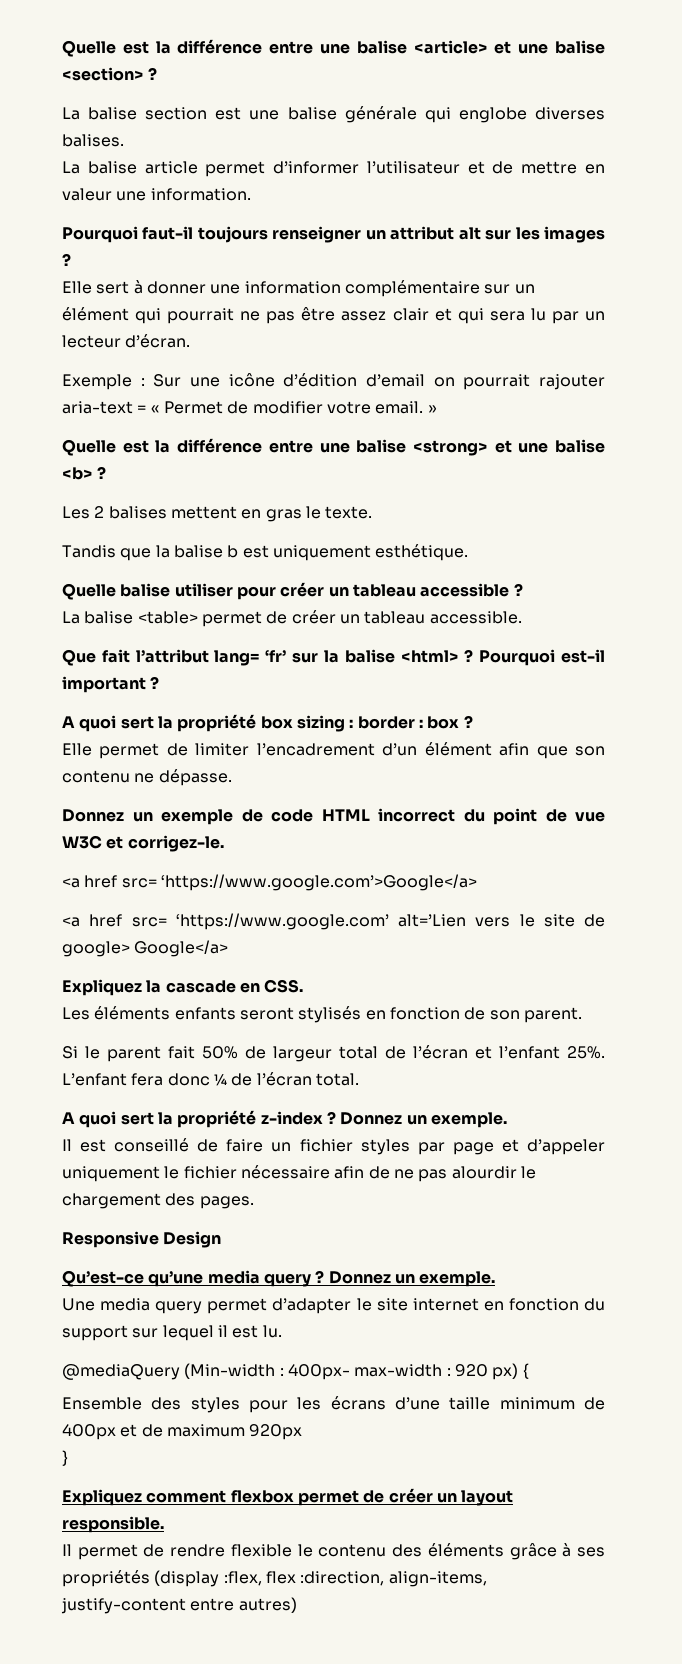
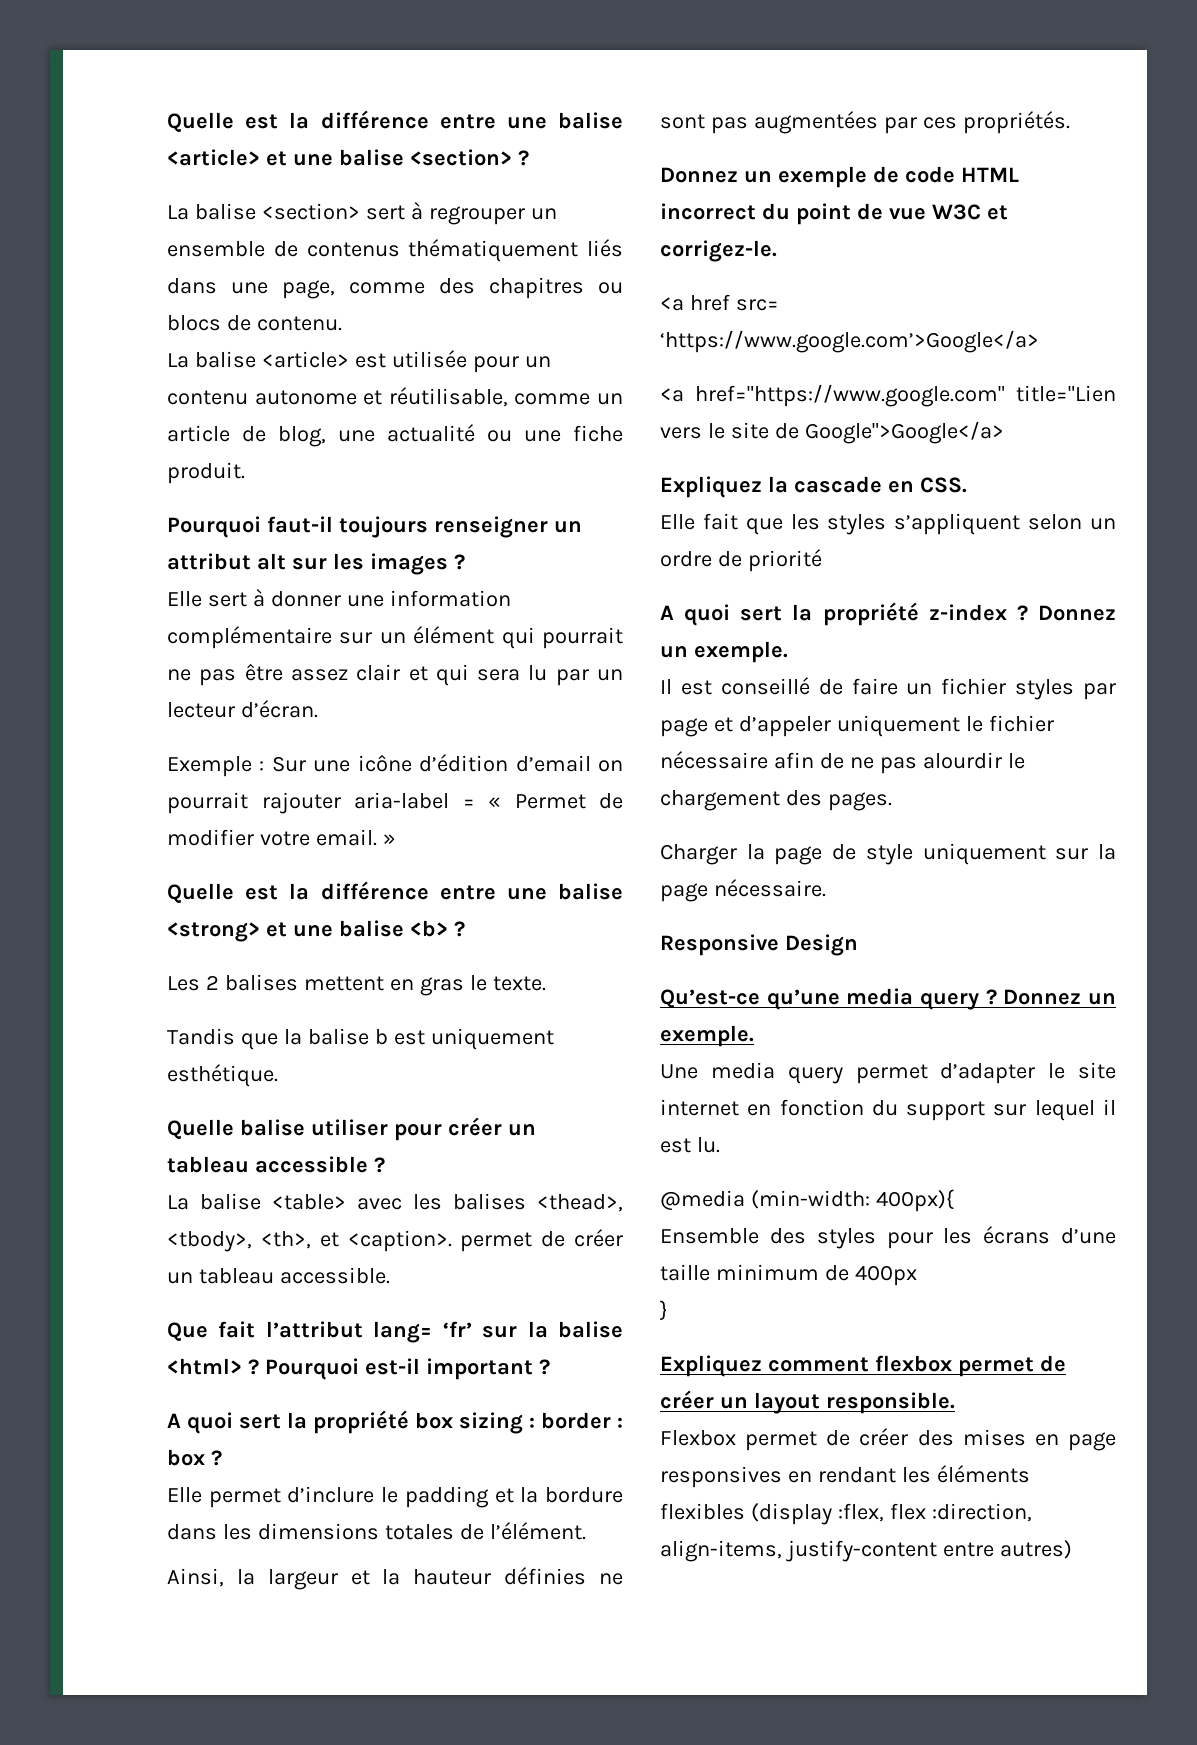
[145,106,605,123] [62,134,124,147] [62,161,605,177] [62,188,251,201] section est une balise générale qui englobe diverses balises. // La balise article permet d’informer l’utilisateur et de mettre en valeur une information. -> [261,202,557,225] [167,239,623,262] [167,277,623,299] [167,315,342,331] [167,350,551,373] [167,387,623,407] [167,424,623,447] [167,462,245,484] <section> sert à regrouper un ensemble de contenus thématiquement liés dans une page, comme des chapitres ou blocs de contenu. // La balise <article> est utilisée pour un contenu autonome et réutilisable, comme un article de blog, une actualité ou une fiche produit.
[62,401,133,414] aria-text -> [354,792,449,809] aria-label
(198, 617) none -> [357,1193,623,1212] [167,1230,452,1252] avec les balises <thead>, <tbody>, <th>, et <caption>.
[166,742,606,759] [62,769,232,786] de limiter l’encadrement d’un élément afin que son contenu ne dépasse. -> [287,1486,623,1508] [167,1522,586,1540] [167,1567,623,1590] [660,111,1070,134] d’inclure le padding et la bordure dans les dimensions totales de l’élément. // Ainsi, la largeur et la hauteur définies ne sont pas augmentées par ces propriétés.
[89,913,466,930] href src= ‘https://www.google.com’ alt=’Lien -> [695,384,1116,407] href="https://www.google.com" title="Lien
[62,940,229,957] google> Google</a> -> [804,421,1004,444] Google">Google</a>
[62,1006,582,1023] [62,1045,605,1062] [62,1072,359,1086] Les éléments enfants seront stylisés en fonction de son parent. // Si le parent fait 50% de largeur total de l’écran et l’enfant 25%. L’enfant fera donc ¼ de l’écran total. -> [660,513,1116,535] [660,549,822,572] Elle fait que les styles s’appliquent selon un ordre de priorité
(254, 1202) none -> [660,843,1116,865] [660,879,826,902] // Charger la page de style uniquement sur la page nécessaire.
[62,1363,529,1380] @mediaQuery (Min-width : 400px- max-width : 920 px) { -> [660,1189,954,1212] @media (min-width: 400px){
[120,1424,303,1440] et de maximum 920px -> (917, 1275) none
[62,1543,606,1560] [62,1570,150,1587] Il permet de rendre flexible le contenu des éléments grâce à ses propriétés -> [660,1428,1116,1451] [660,1465,1030,1488] [660,1503,745,1520] Flexbox permet de créer des mises en page responsives en rendant les éléments flexibles

